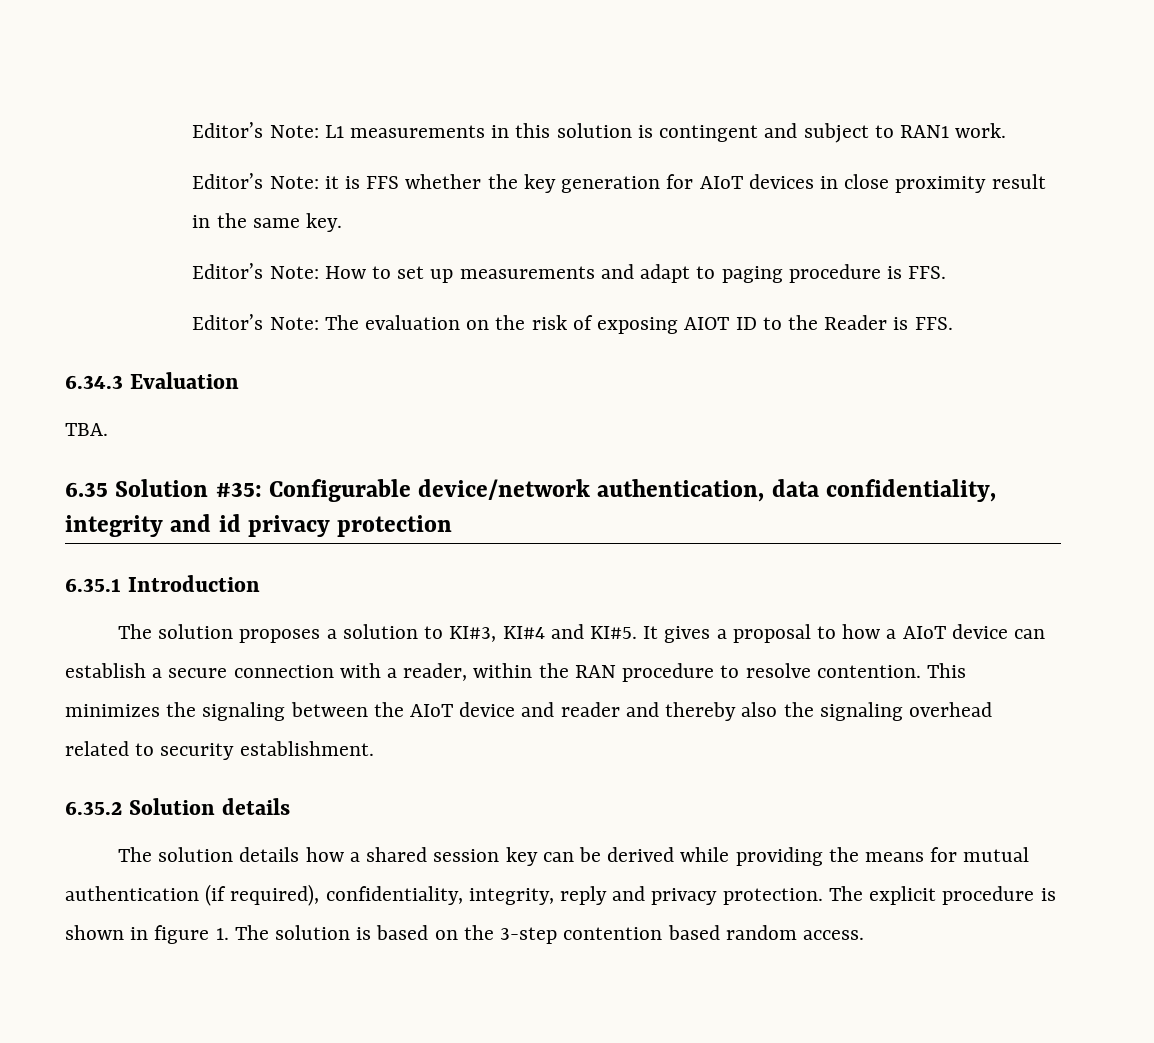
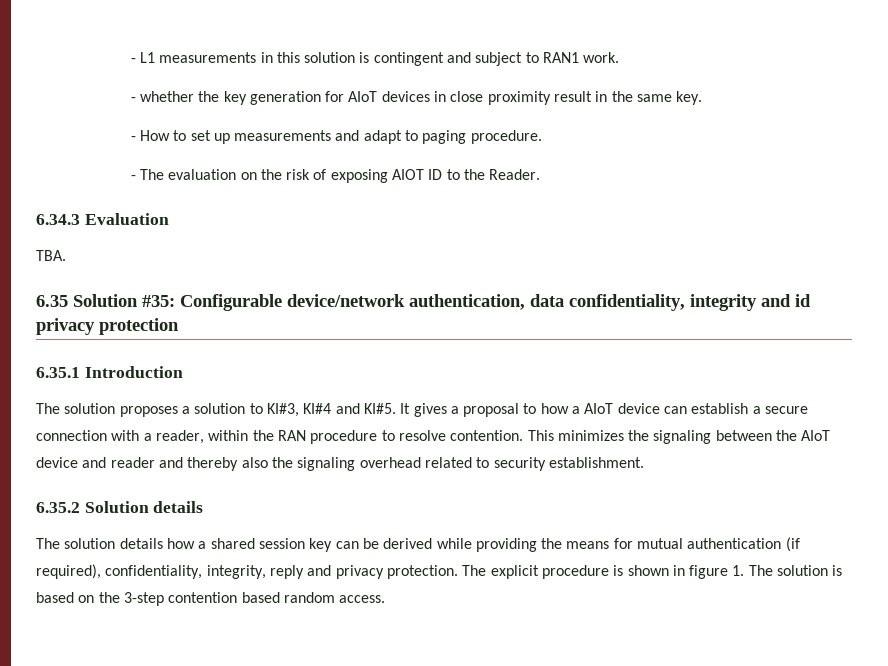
[192,122,319,138] Editor’s Note: -> [130,58,136,63] -
[192,173,400,189] Editor’s Note: it is FFS -> [130,97,136,102] -
[192,263,319,279] Editor’s Note: -> [130,136,136,141] -
[788,264,947,283] [192,314,319,330] procedure is FFS. // Editor’s Note: -> [470,130,542,144] [130,175,136,180] procedure. // -
[824,315,953,330] Reader is FFS. -> [489,169,541,180] Reader.

